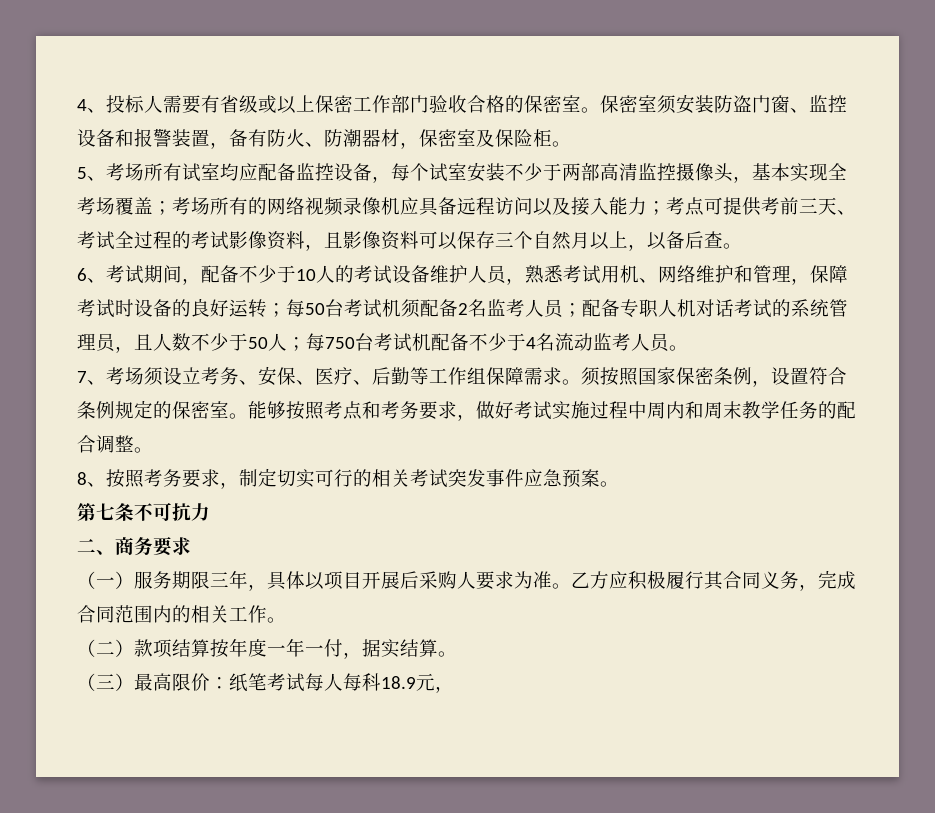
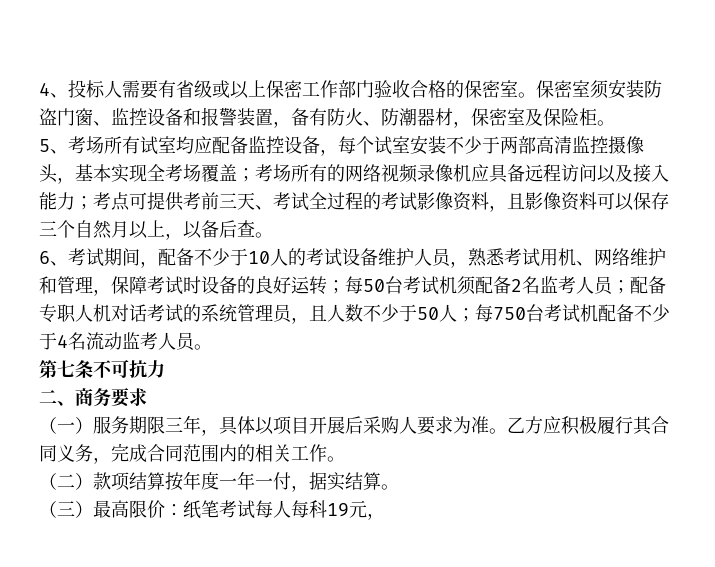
[77,366,847,387] [77,400,856,421] [77,435,153,453] [77,468,619,489] // 7、考场须设立考务、安保、医疗、后勤等工作组保障需求。须按照国家保密条例，设置符合条例规定的保密室。能够按照考点和考务要求，做好考试实施过程中周内和周末教学任务的配合调整。 // 8、按照考务要求，制定切实可行的相关考试突发事件应急预案。 -> (212, 347) none
[381,676,416,689] 18.9 -> [327,503,349,517] 19

